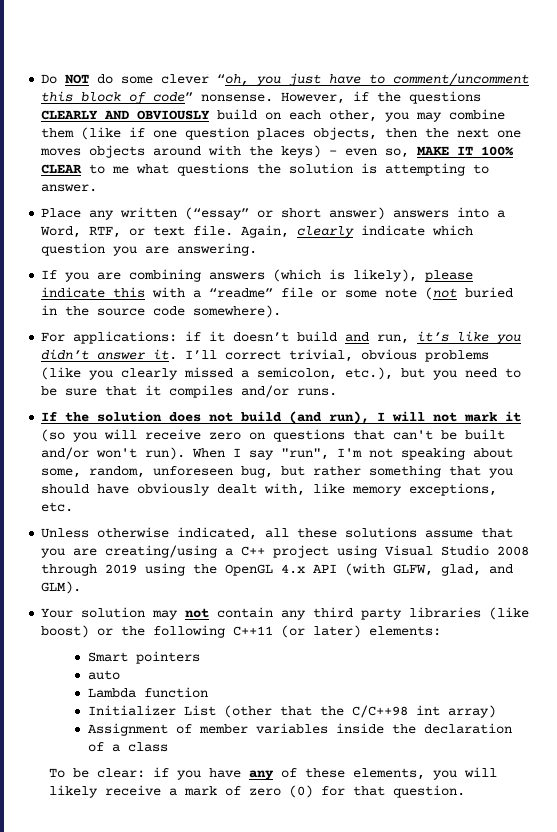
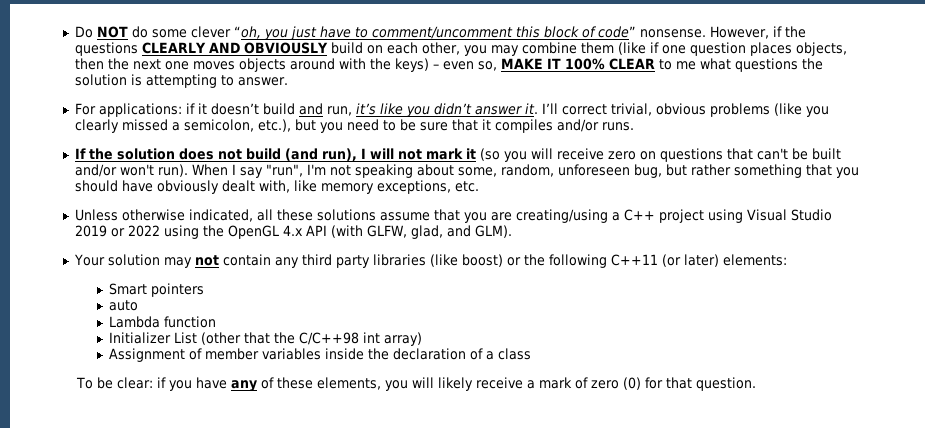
[41,207,506,220] [40,225,474,238] [41,243,258,256] [41,269,474,282] [41,287,514,300] [41,305,282,318] // Place any written (“essay” or short answer) answers into a Word, RTF, or text file. Again, clearly indicate which question you are answering. // If you are combining answers (which is likely), please indicate this with a “readme” file or some note (not buried in the source code somewhere). -> (288, 81) none
[497,546,530,556] [41,564,138,576] 2008 through 2019 -> [74,225,160,237] 2019 or 2022

